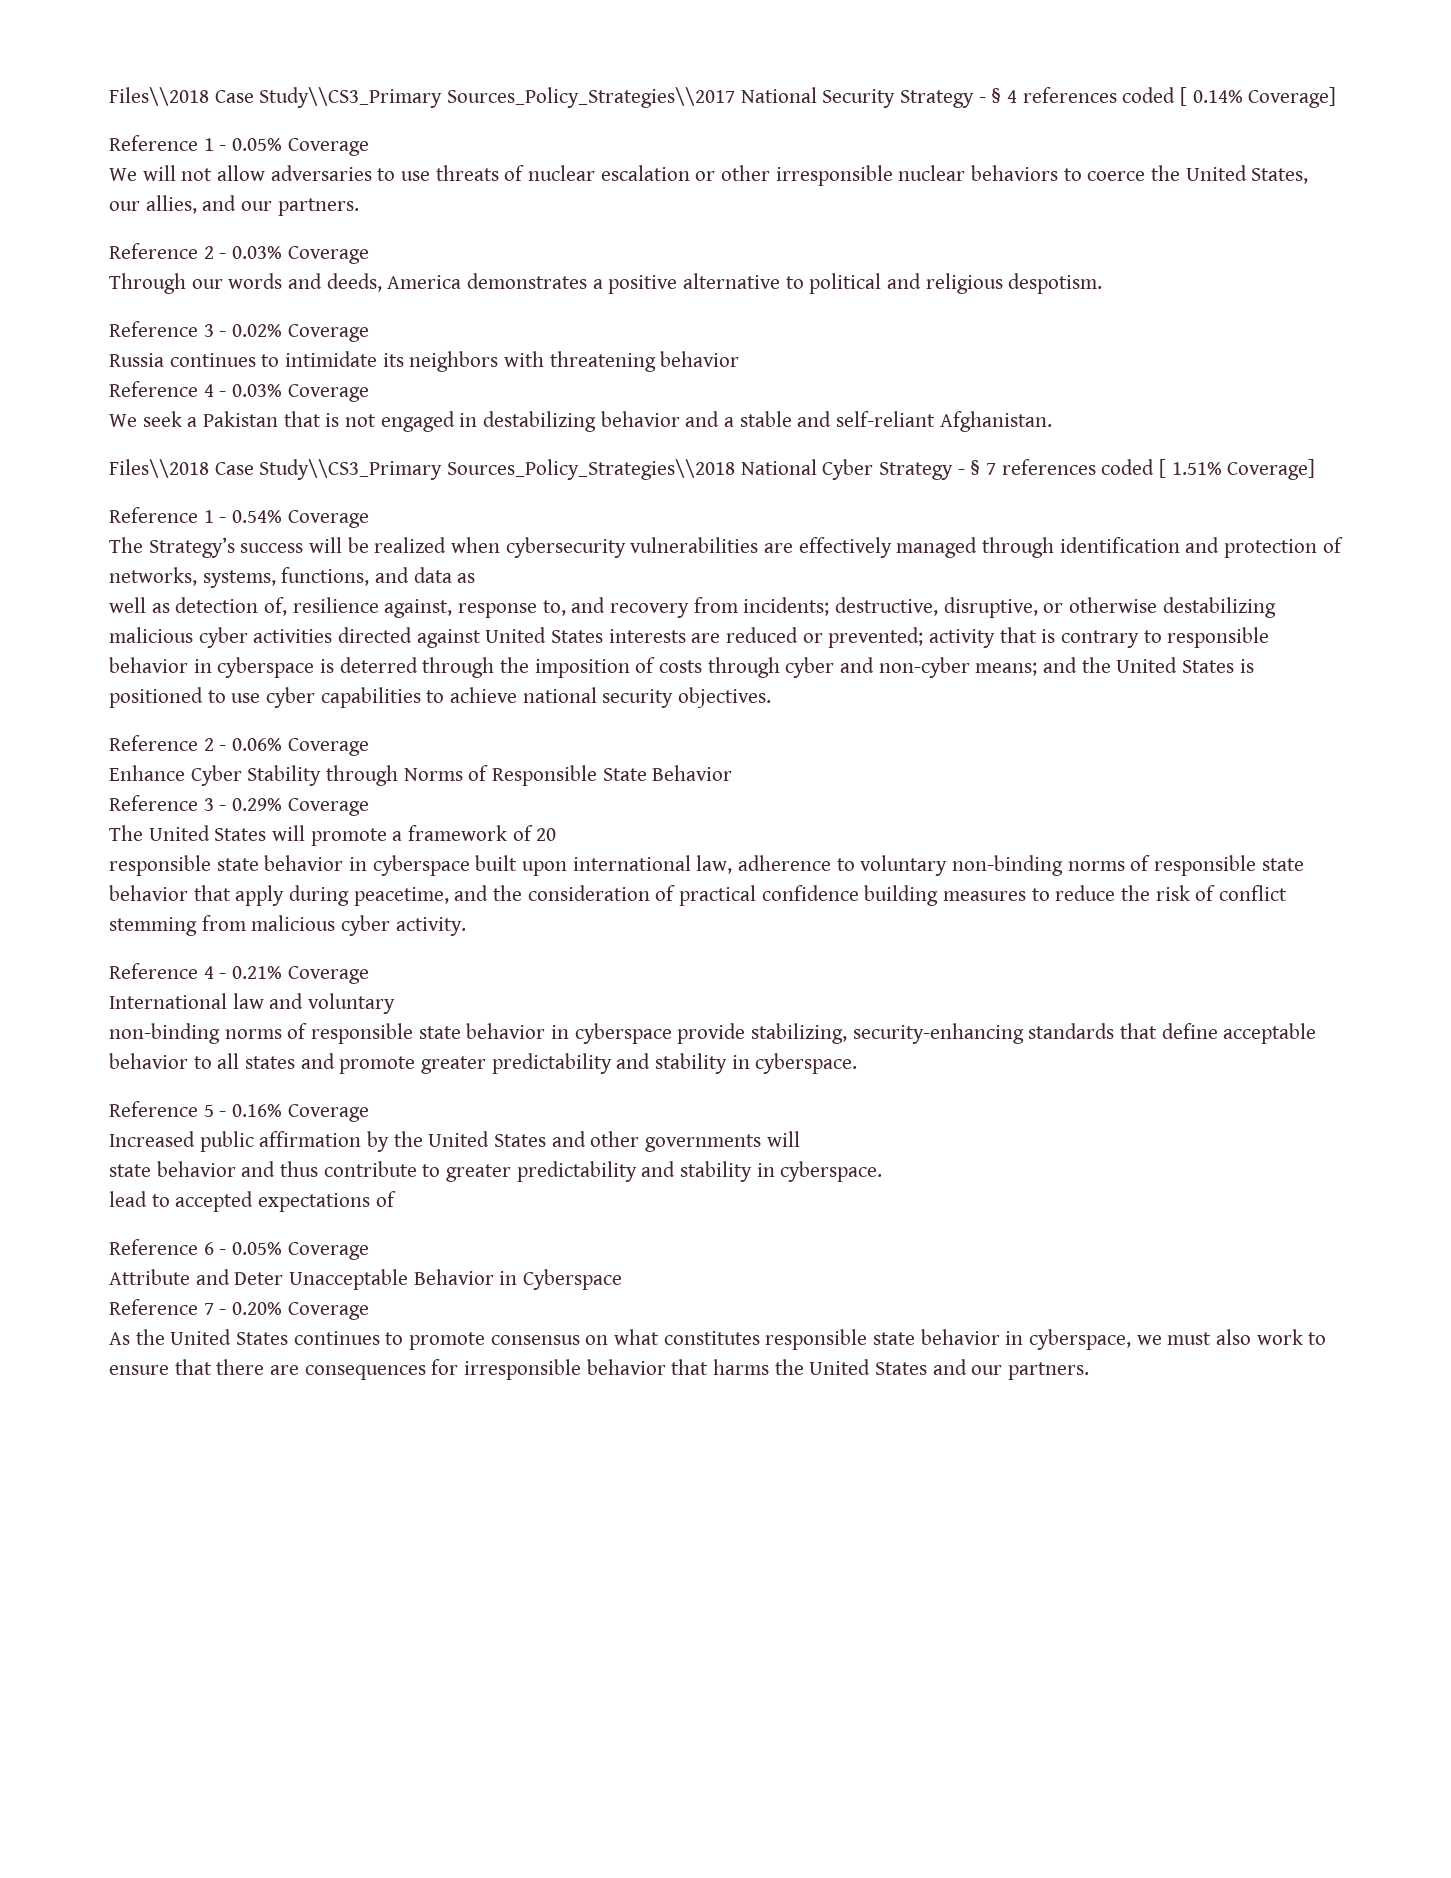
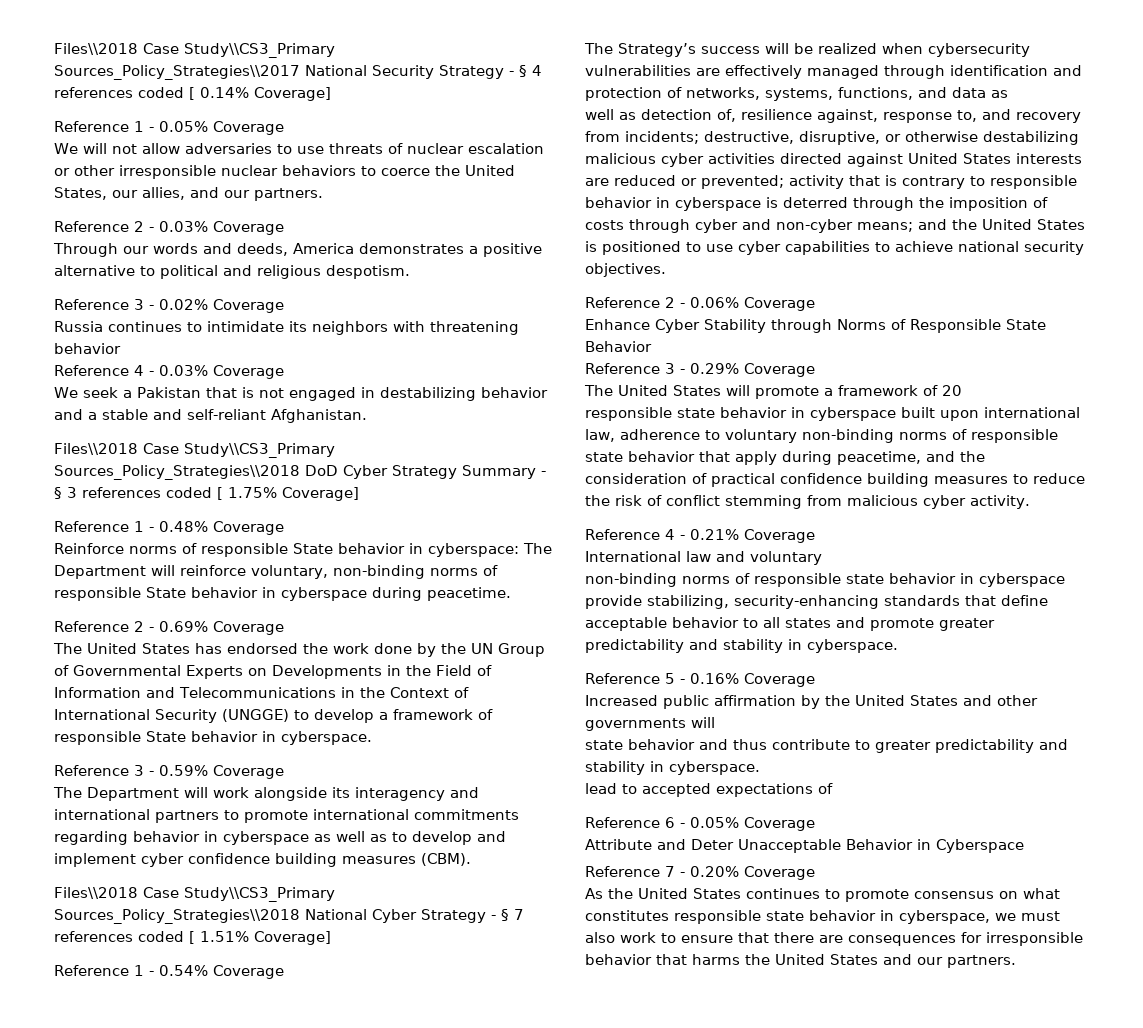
(1052, 421) none -> [54,443,335,458] [54,465,546,480] [54,487,359,501] [54,521,284,535] [54,543,552,557] [54,565,498,579] [54,587,511,601] [54,621,284,635] [53,643,545,657] [54,665,492,679] [54,687,469,698] [54,709,493,723] [54,731,372,745] [54,765,284,779] [53,787,479,801] [54,809,519,823] [54,831,506,845] [54,853,471,867] // Files\\2018 Case Study\\CS3_Primary Sources_Policy_Strategies\\2018 DoD Cyber Strategy Summary - § 3 references coded [ 1.75% Coverage] // Reference 1 - 0.48% Coverage // Reinforce norms of responsible State behavior in cyberspace: The Department will reinforce voluntary, non-binding norms of responsible State behavior in cyberspace during peacetime. // Reference 2 - 0.69% Coverage // The United States has endorsed the work done by the UN Group of Governmental Experts on Developments in the Field of Information and Telecommunications in the Context of International Security (UNGGE) to develop a framework of responsible State behavior in cyberspace. // Reference 3 - 0.59% Coverage // The Department will work alongside its interagency and international partners to promote international commitments regarding behavior in cyberspace as well as to develop and implement cyber confidence building measures (CBM).

